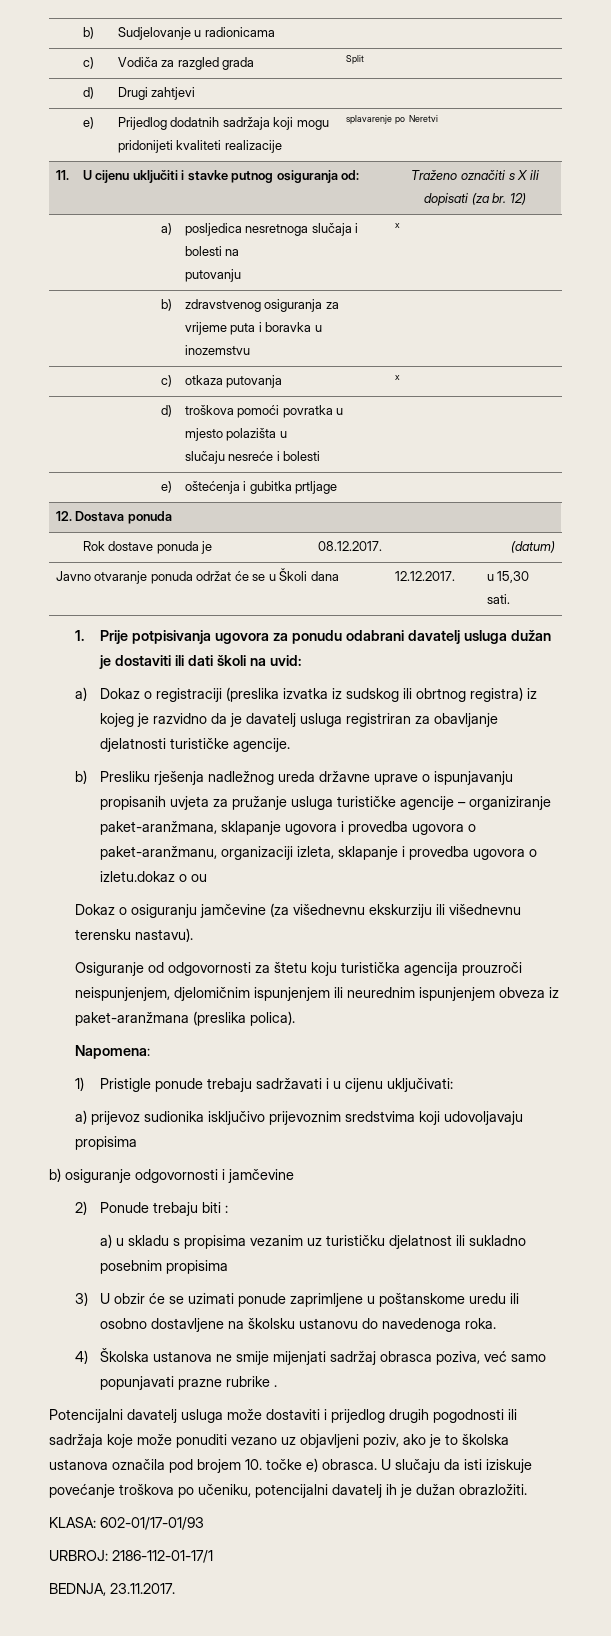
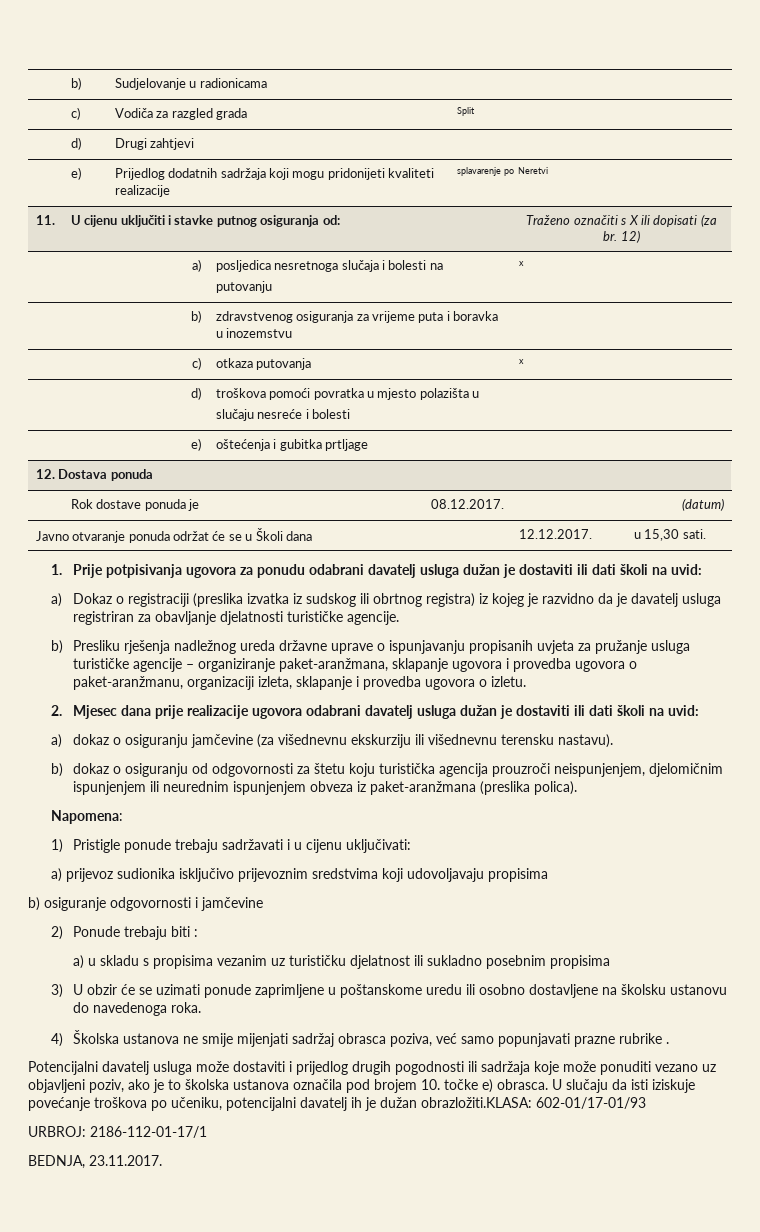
[100,871,208,882] [74,904,115,915] izletu.dokaz o ou // Dokaz -> [491,676,527,687] [50,705,700,719] [50,734,110,748] izletu. // 2. Mjesec dana prije realizacije ugovora odabrani davatelj usluga dužan je dostaviti ili dati školi na uvid: // a) dokaz
[74,962,144,976] Osiguranje -> [50,763,189,777] b) dokaz o osiguranju
[459,1484,527,1495] [49,1517,96,1528] obrazložiti. // KLASA: -> [421,1097,532,1108] obrazložiti.KLASA:

